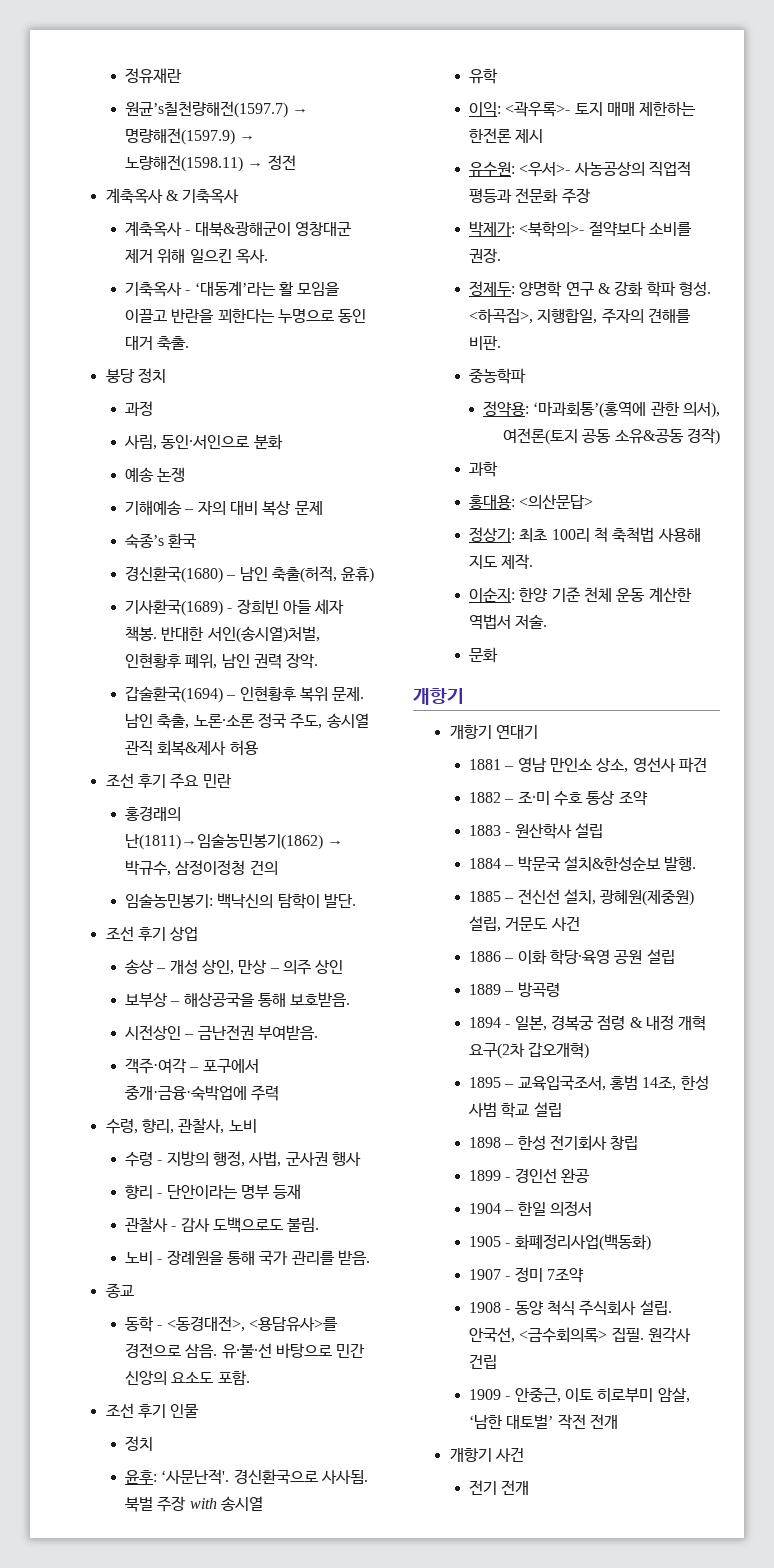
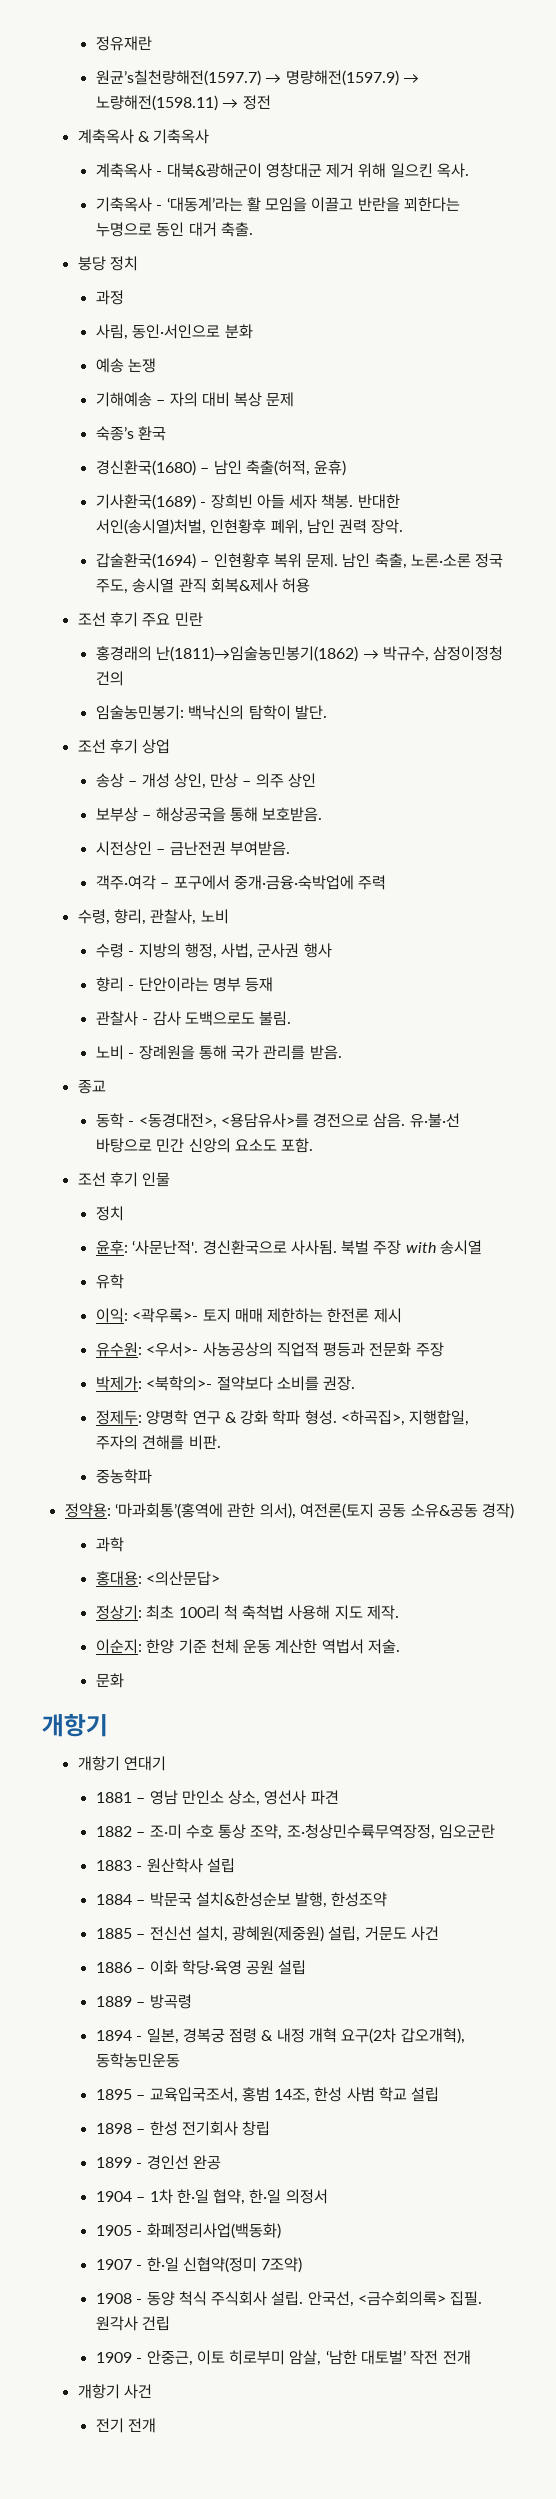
[618,791,648,806] 조약 -> [250,1824,496,1840] 조약, 조∙청상민수륙무역장정, 임오군란
[664,856,697,871] 발행. -> [295,1892,388,1908] 발행, 한성조약
[528,1042,590,1059] 갑오개혁) -> [400,2028,465,2044] [95,2053,180,2068] 갑오개혁), 동학농민운동
[517,1201,546,1216] 한일 -> [149,2189,282,2205] 1차 한∙일 협약, 한∙일
[514,1267,584,1283] 정미 7조약 -> [146,2257,303,2273] 한∙일 신협약(정미 7조약)

